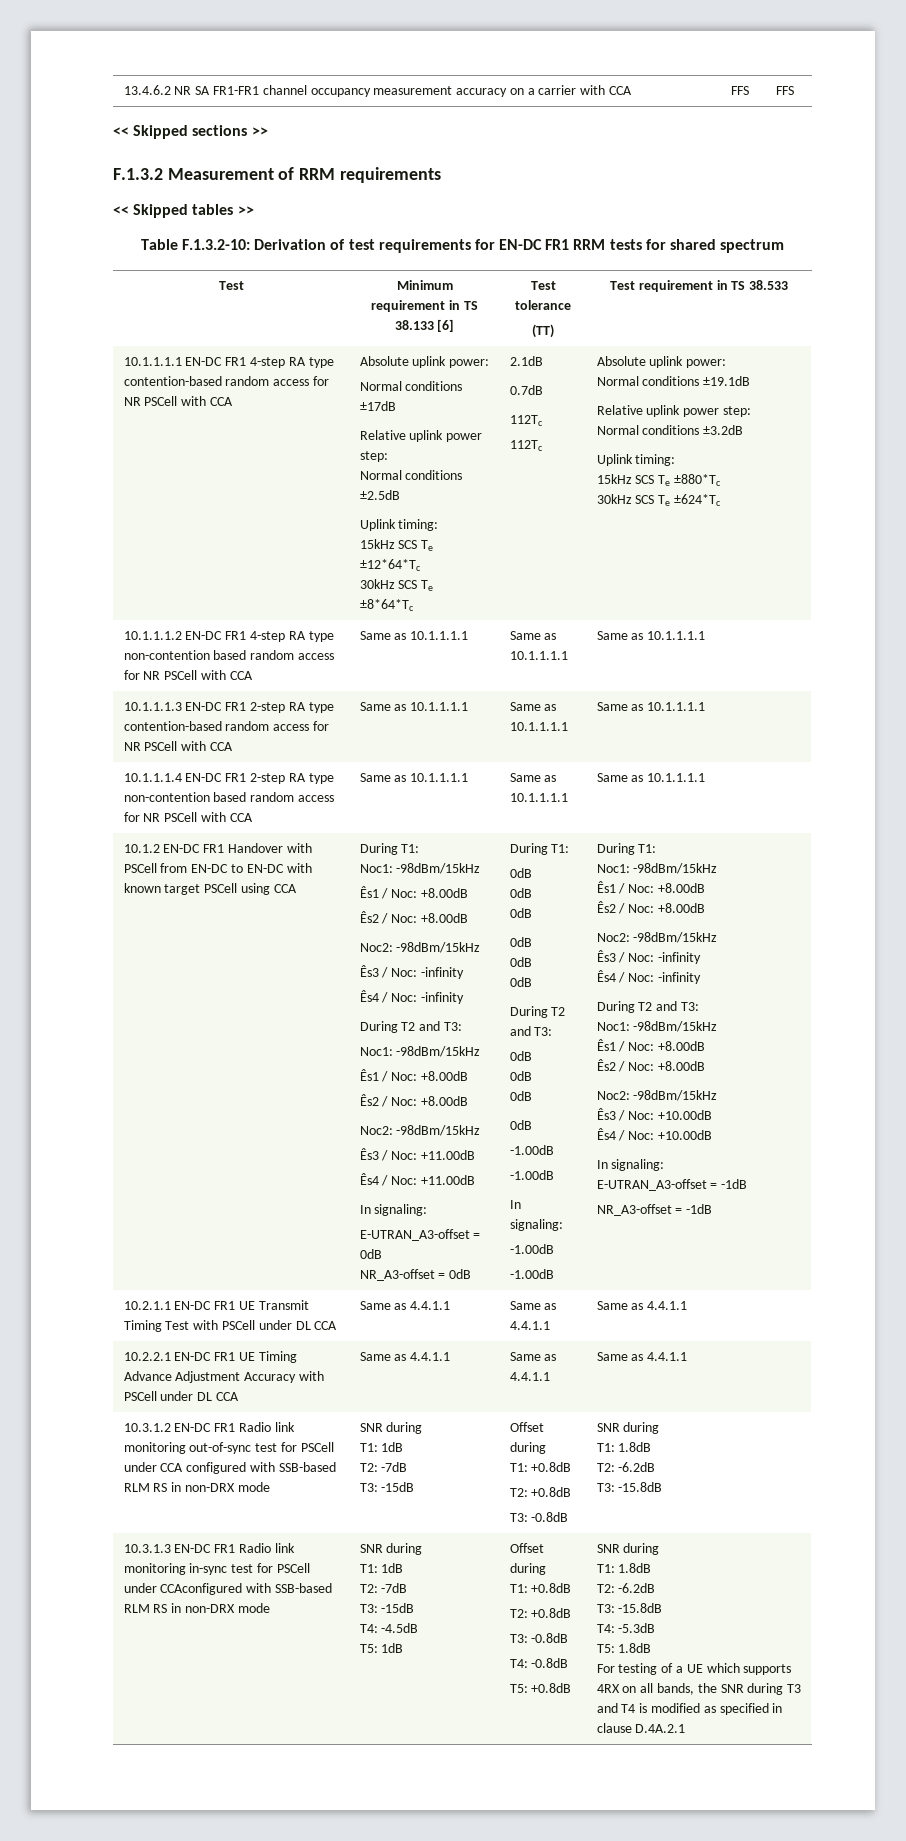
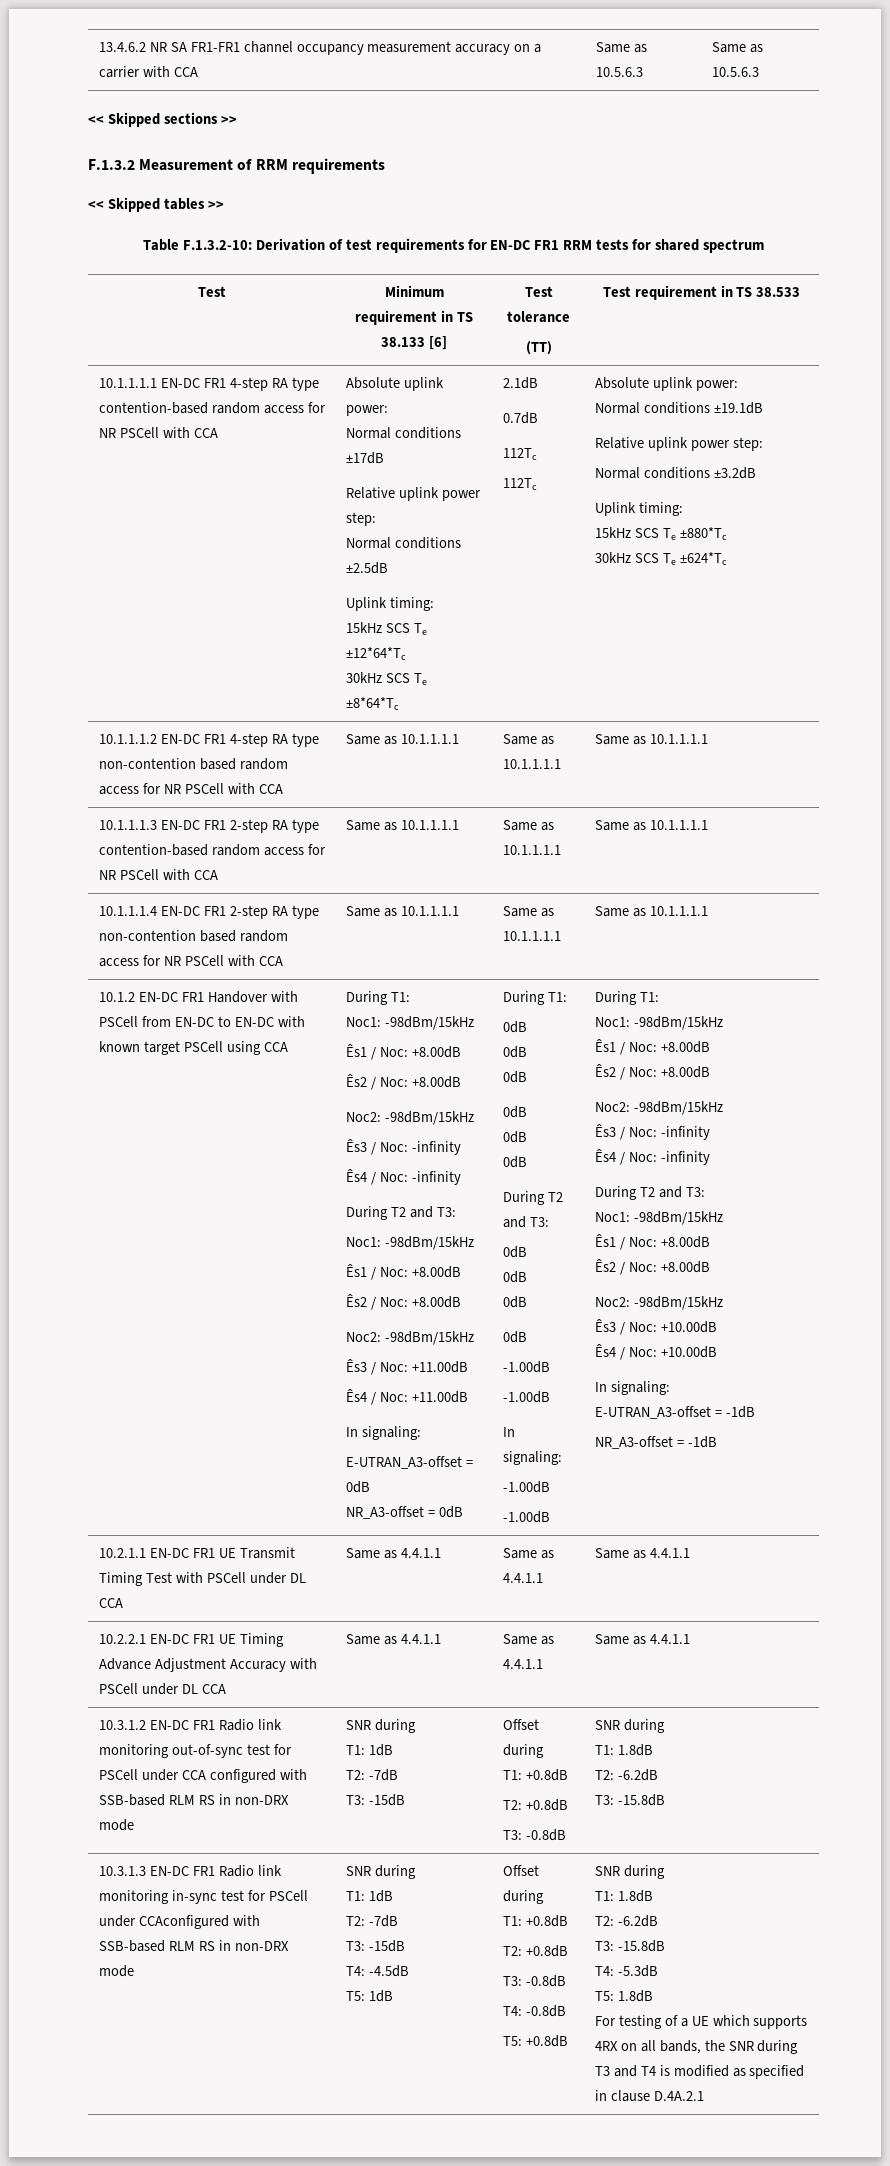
[730,86,749,95] [775,86,794,95] FFS | FFS -> [595,42,647,53] [595,67,643,77] [711,42,763,53] [711,67,759,77] Same as 10.5.6.3 | Same as 10.5.6.3

